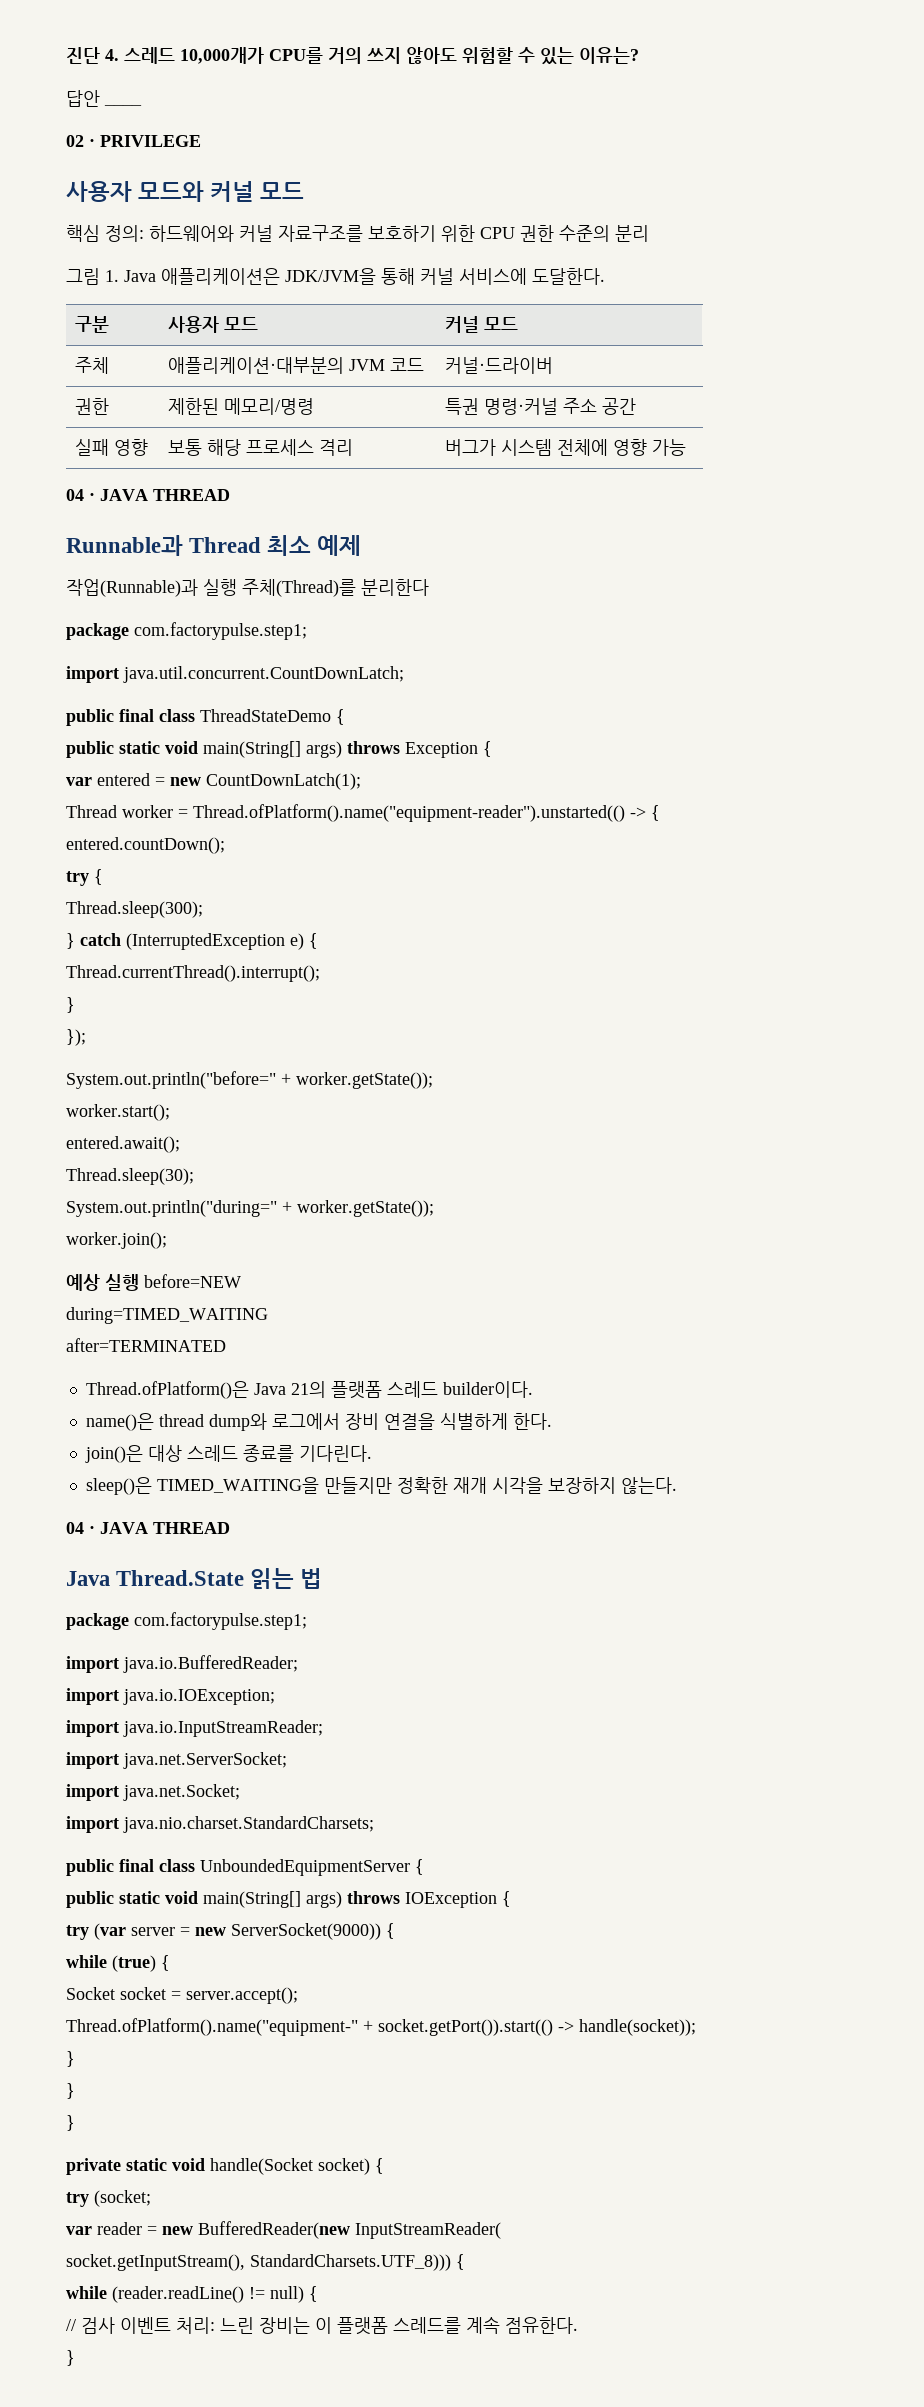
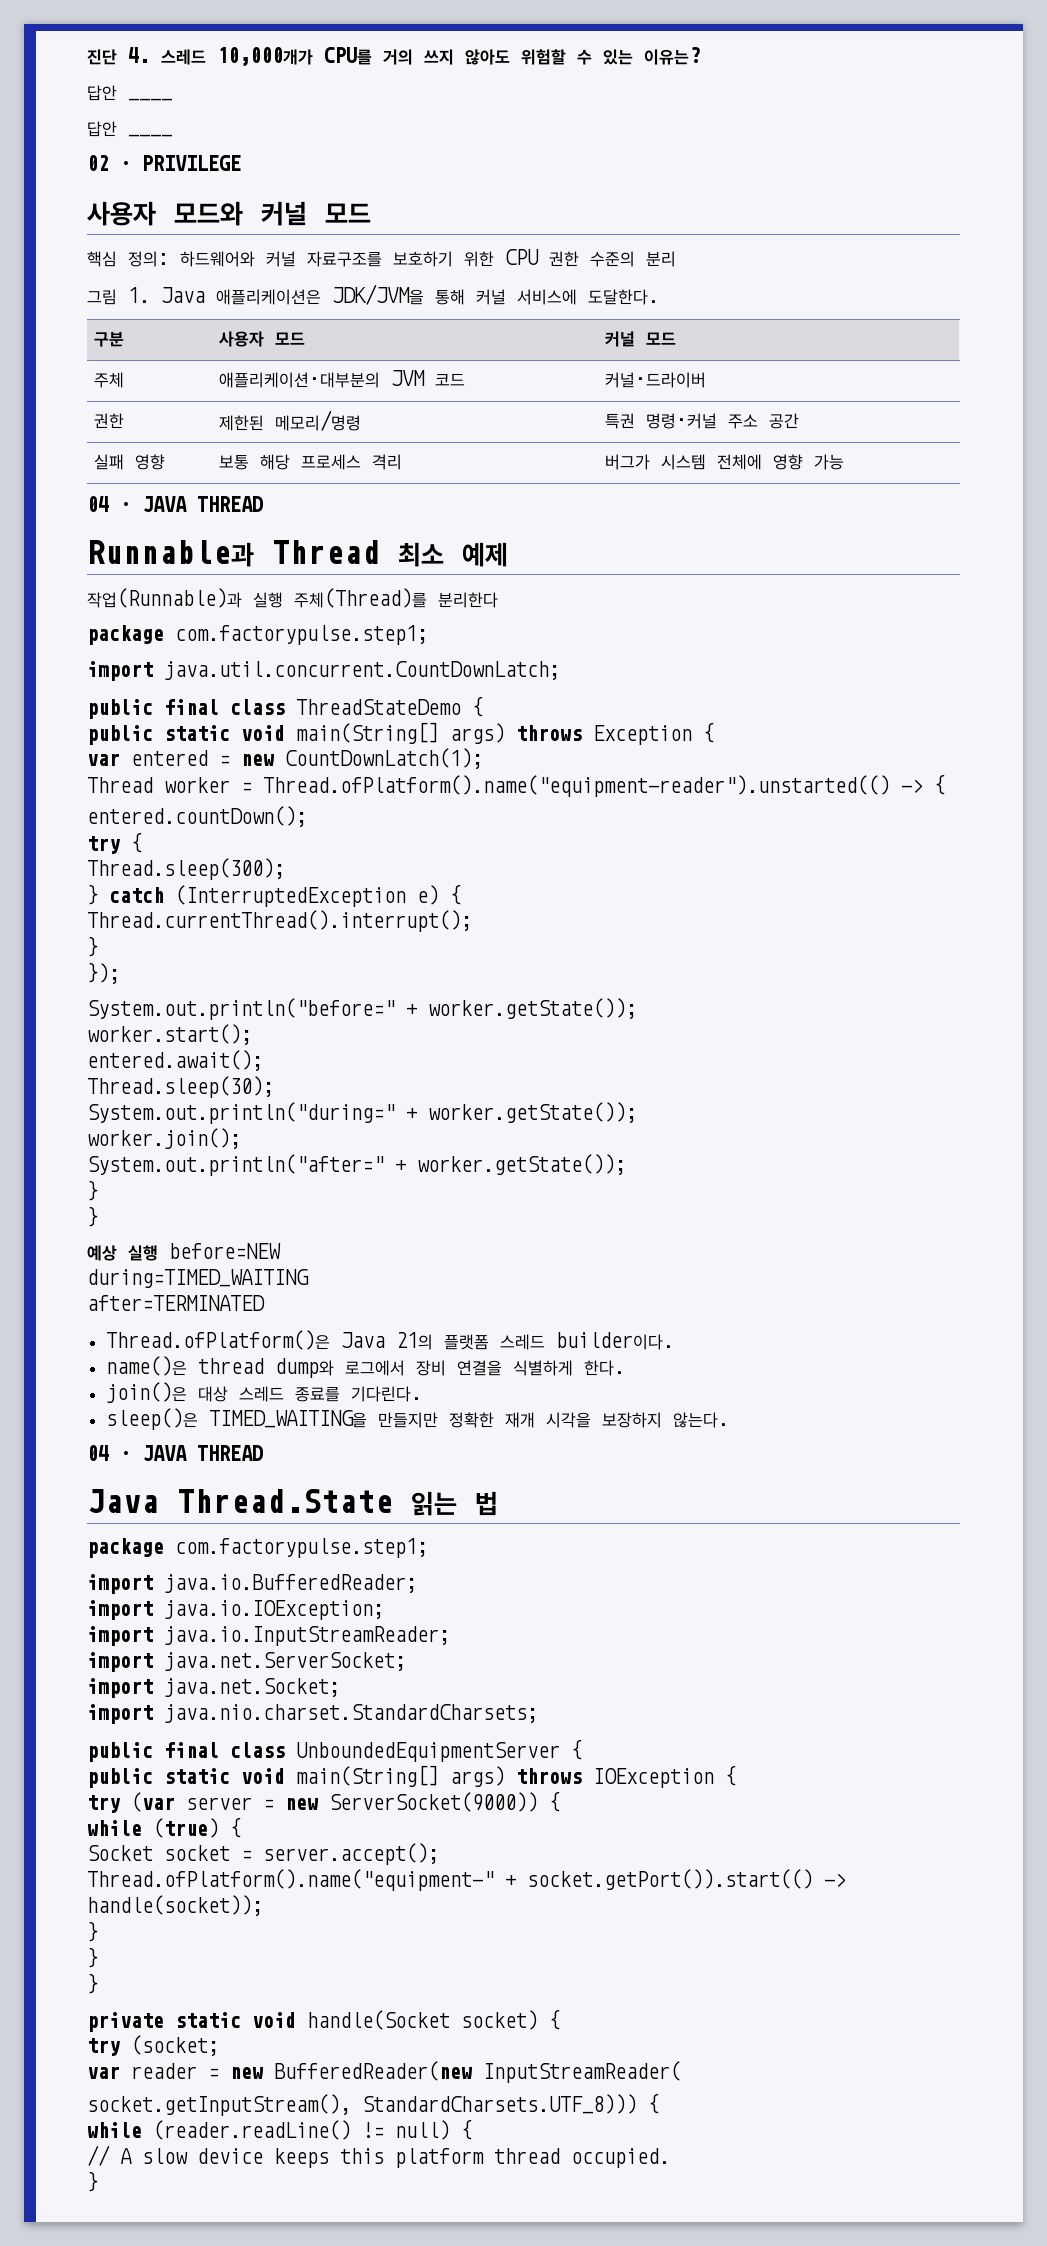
(142, 105) none -> [87,121,172,137] // 답안 ____
(167, 1240) none -> [87,1154,626,1176] [87,1180,98,1201] [87,1206,98,1227] // System.out.println("after=" + worker.getState()); // } // }
[81,2316,578,2335] 검사 이벤트 처리: 느린 장비는 이 플랫폼 스레드를 계속 점유한다. -> [120,2148,670,2168] A slow device keeps this platform thread occupied.

